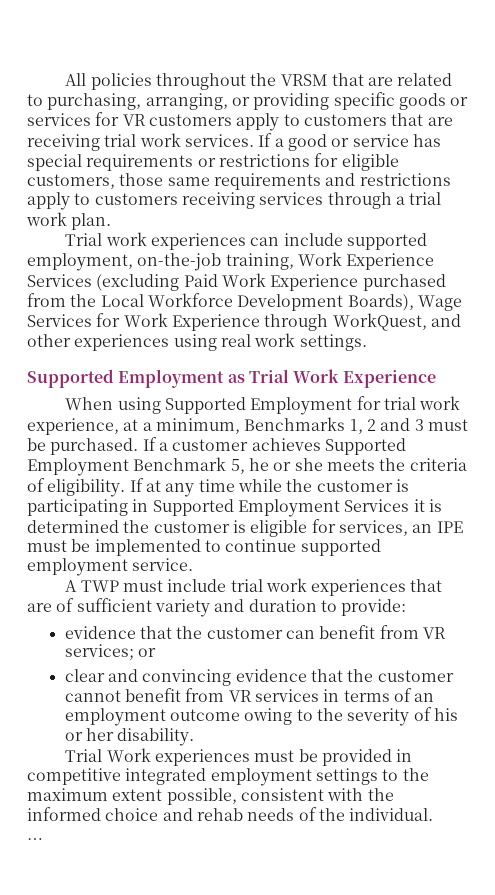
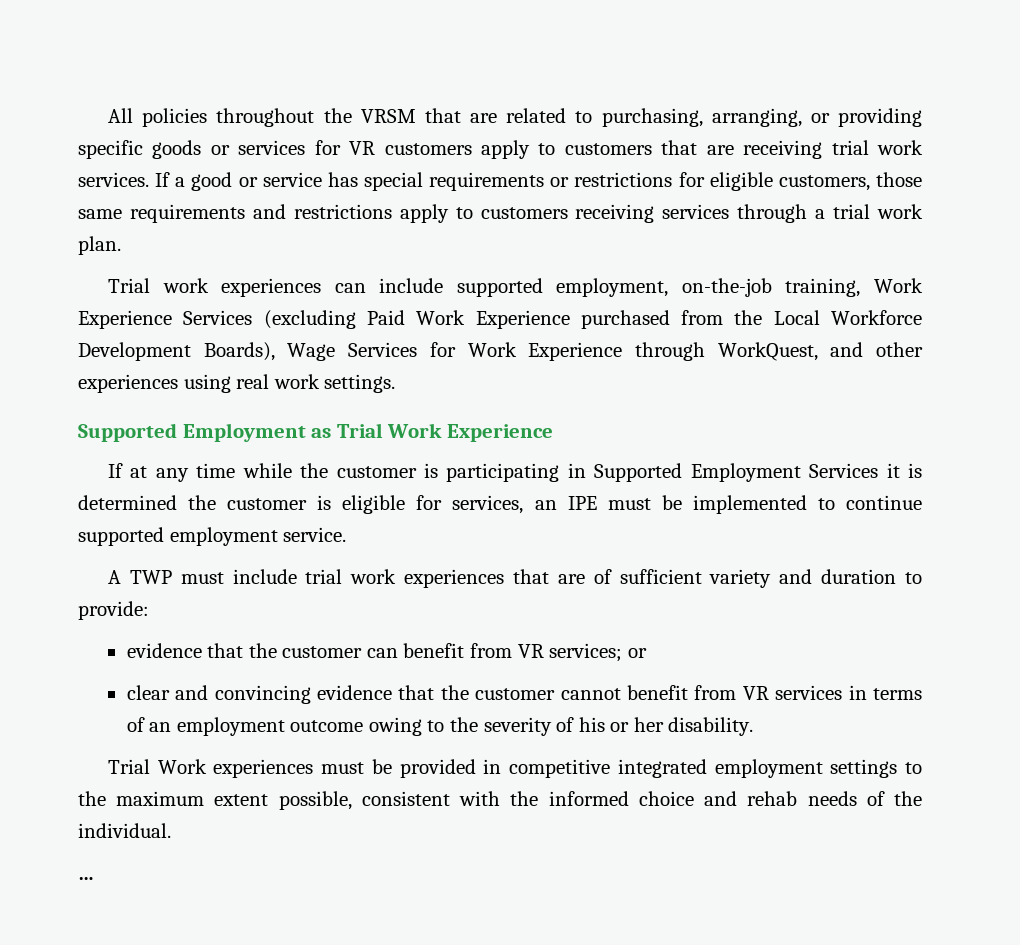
[65,396,461,415] [27,417,468,435] [27,437,406,455] [27,457,467,476] [27,478,126,497] When using Supported Employment for trial work experience, at a minimum, Benchmarks 1, 2 and 3 must be purchased. If a customer achieves Supported Employment Benchmark 5, he or she meets the criteria of eligibility. -> (553, 433) none

